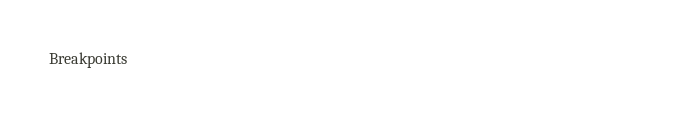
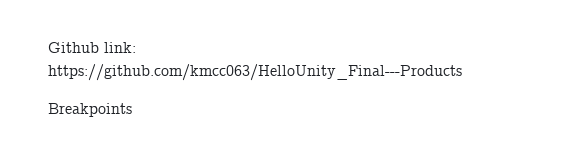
(49, 60) none -> [48,42,136,53] [48,64,462,81] Github link: https://github.com/kmcc063/HelloUnity_Final---Products //

